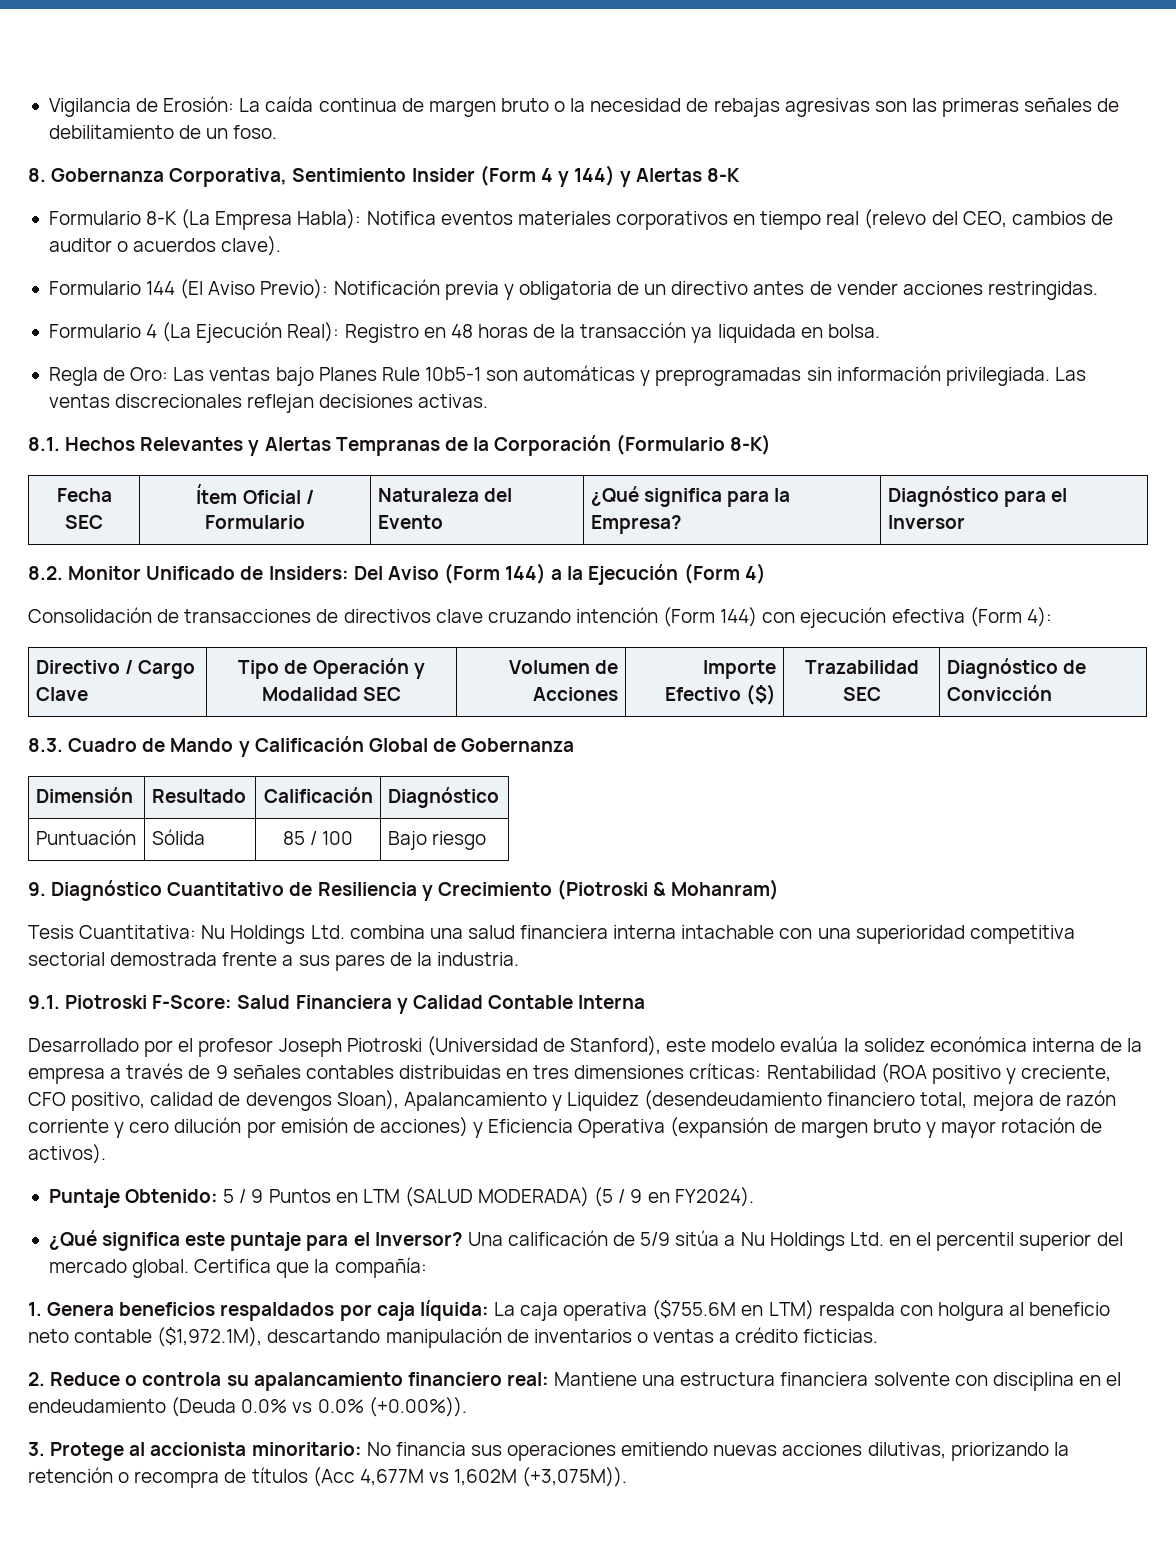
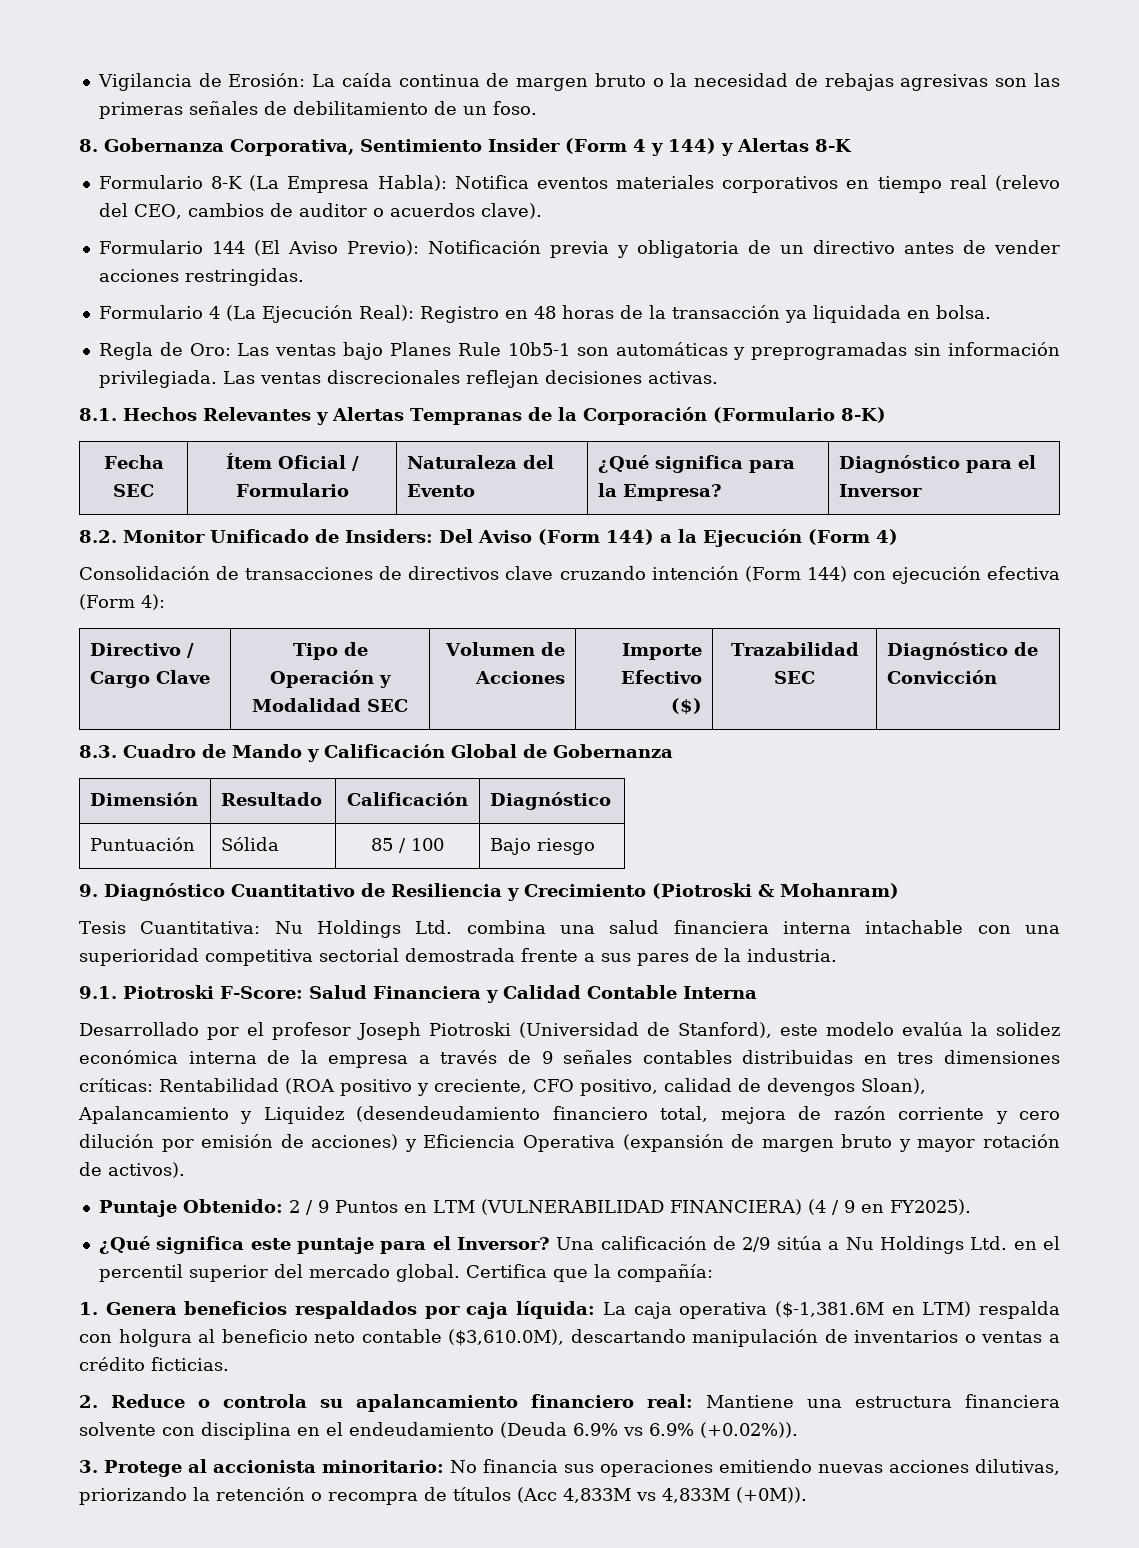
[223,1189,235,1203] 5 -> [288,1200,300,1213] 2
[404,1187,614,1207] (SALUD MODERADA) (5 -> [480,1199,826,1215] (VULNERABILIDAD FINANCIERA) (4
[674,1187,754,1207] FY2024). -> [889,1199,971,1215] FY2025).
[640,1232,671,1246] 5/9 -> [742,1237,771,1252] 2/9
[652,1300,737,1320] ($755.6M -> [774,1301,884,1318] ($-1,381.6M
[157,1327,263,1347] ($1,972.1M), -> [448,1329,565,1346] ($3,610.0M),
[241,1397,467,1417] 0.0% vs 0.0% (+0.00%)). -> [573,1422,798,1438] 6.9% vs 6.9% (+0.02%)).
[359,1467,628,1487] 4,677M vs 1,602M (+3,075M)). -> [563,1487,807,1503] 4,833M vs 4,833M (+0M)).

